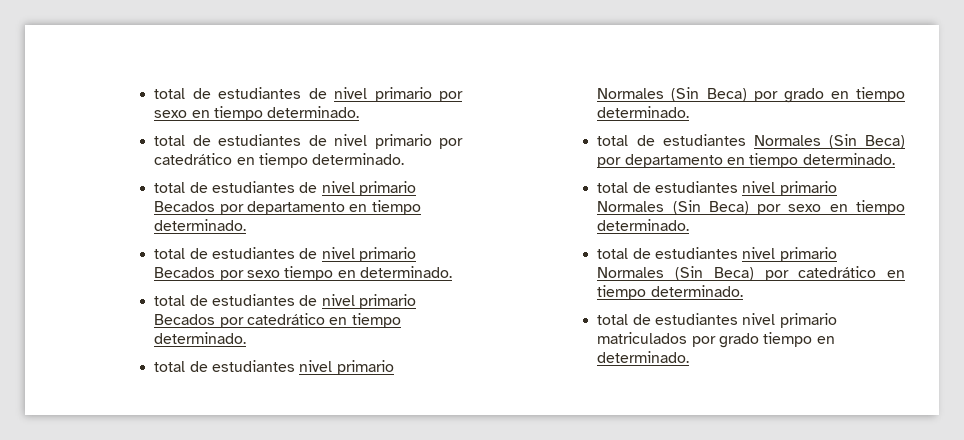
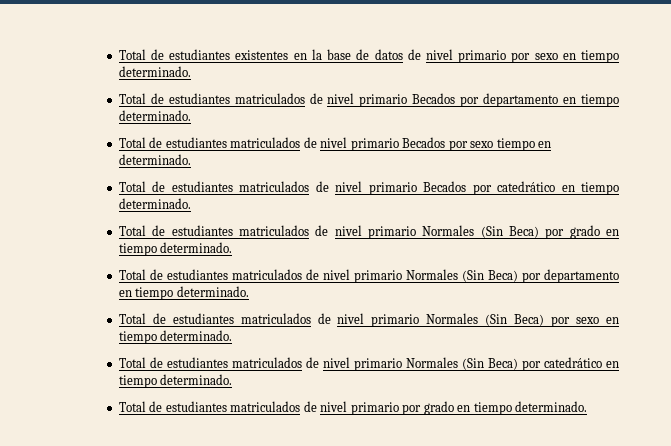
[154,87,302,99] total de estudiantes -> [118,49,403,60] Total de estudiantes existentes en la base de datos
[154,134,463,149] [154,153,405,168] [154,181,296,193] total de estudiantes de nivel primario por catedrático en tiempo determinado. // total de estudiantes -> [118,93,305,104] Total de estudiantes matriculados
[154,247,296,259] total de estudiantes -> [118,137,301,148] Total de estudiantes matriculados
[154,294,296,306] total de estudiantes -> [118,181,310,192] Total de estudiantes matriculados
[154,360,296,372] total de estudiantes -> [118,225,329,236] Total de estudiantes matriculados de
[597,134,746,146] total de estudiantes -> [118,269,402,283] Total de estudiantes matriculados de nivel primario
[597,181,739,193] total de estudiantes -> [118,313,331,324] Total de estudiantes matriculados de
[597,247,739,259] total de estudiantes -> [118,357,319,368] Total de estudiantes matriculados de
[597,313,837,328] [597,332,835,348] total de estudiantes nivel primario matriculados por grado tiempo en -> [118,401,512,415] Total de estudiantes matriculados de nivel primario por grado en tiempo

